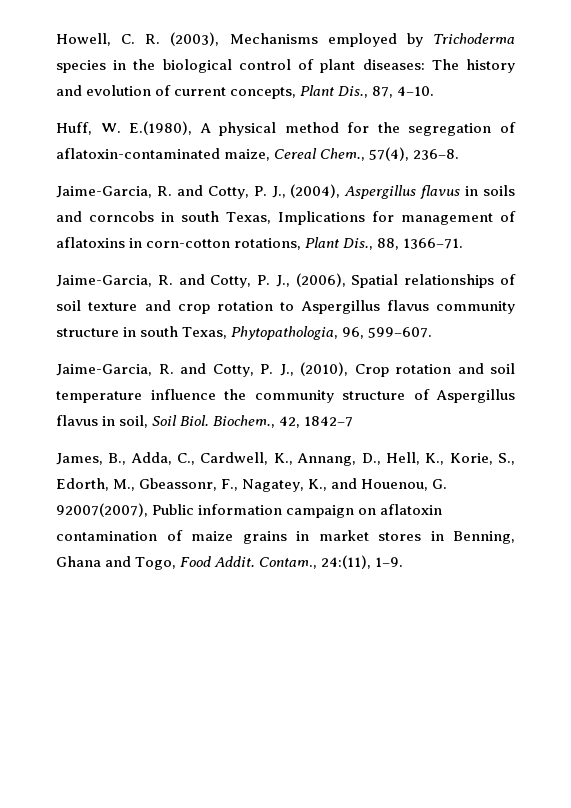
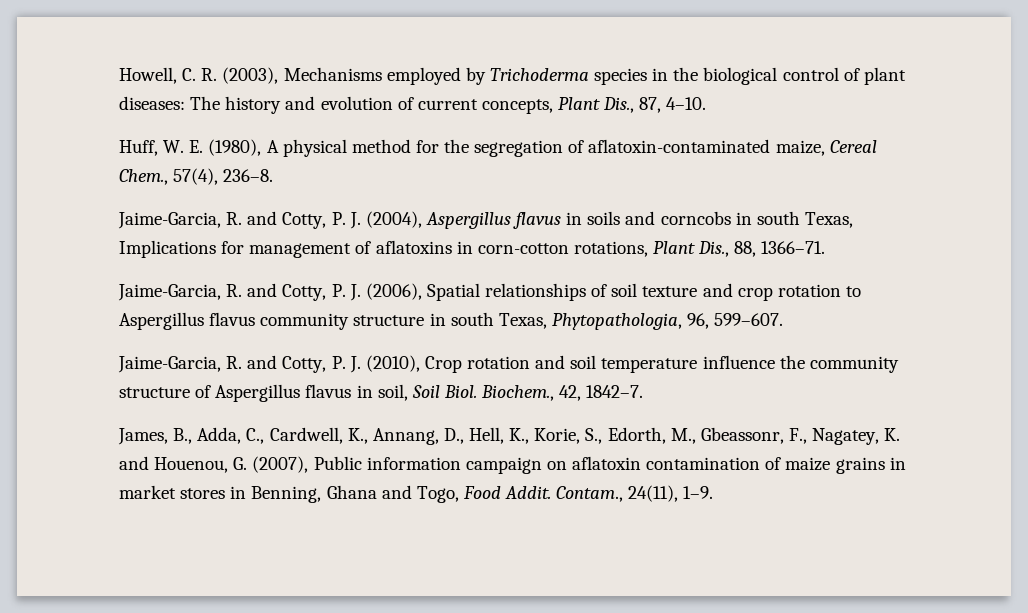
[129,121,193,135] E.(1980), -> [189,139,262,156] E. (1980),
[271,186,286,198] J., -> [349,212,361,229] J.
[275,275,290,287] J., -> [349,284,361,301] J.
[279,364,294,376] J., -> [349,356,361,373] J.
[304,416,354,427] 1842–7 -> [586,385,644,398] 1842–7.
[308,479,328,491] K., -> [884,428,901,441] K.
[56,503,148,517] 92007(2007), -> [252,456,309,473] (2007),
[321,555,372,569] 24:(11), -> [628,485,679,502] 24(11),

